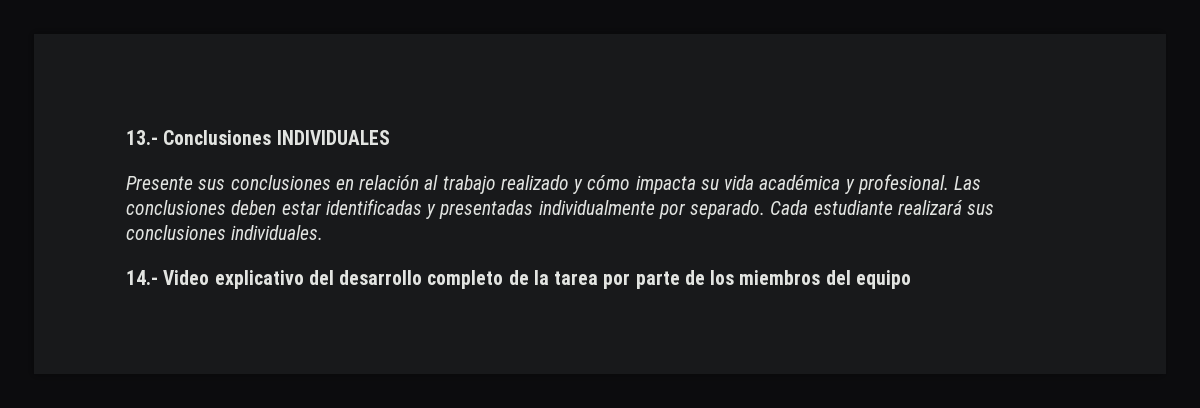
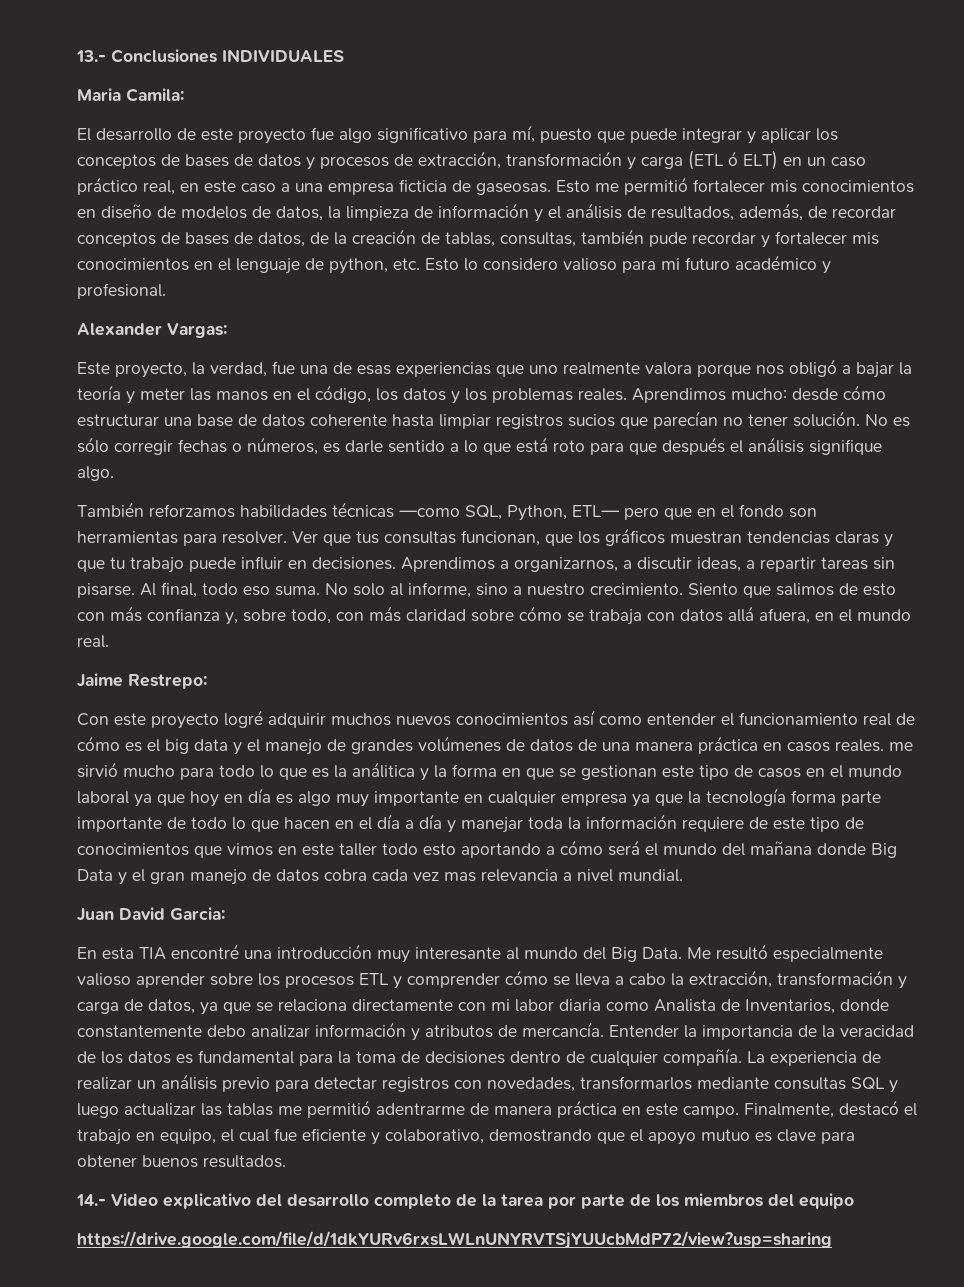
[126,174,982,194] [126,199,995,219] [126,225,324,240] Presente sus conclusiones en relación al trabajo realizado y cómo impacta su vida académica y profesional. Las conclusiones deben estar identificadas y presentadas individualmente por separado. Cada estudiante realizará sus conclusiones individuales. -> [77,88,184,102] [77,125,838,144] [77,150,866,170] [77,177,914,195] [77,203,896,222] [77,229,879,248] [77,255,831,274] [77,283,166,299] [77,323,227,338] [77,359,912,378] [77,385,886,404] [77,411,910,429] [77,437,882,455] [77,466,114,481] [77,502,817,521] [77,528,893,547] [77,556,895,573] [77,582,896,598] [77,606,911,625] [77,635,109,648] [77,673,207,689] [77,710,915,729] [77,736,913,755] [77,762,902,781] [77,788,881,807] [77,814,864,833] [77,840,897,858] [77,869,683,885] [77,907,225,921] [77,944,883,963] [77,970,907,989] [77,999,889,1015] [77,1022,914,1041] [77,1048,881,1066] [77,1074,898,1093] [77,1100,917,1118] [77,1128,855,1145] [77,1155,286,1168] Maria Camila: // El desarrollo de este proyecto fue algo significativo para mí, puesto que puede integrar y aplicar los conceptos de bases de datos y procesos de extracción, transformación y carga (ETL ó ELT) en un caso práctico real, en este caso a una empresa ficticia de gaseosas. Esto me permitió fortalecer mis conocimientos en diseño de modelos de datos, la limpieza de información y el análisis de resultados, además, de recordar conceptos de bases de datos, de la creación de tablas, consultas, también pude recordar y fortalecer mis conocimientos en el lenguaje de python, etc. Esto lo considero valioso para mi futuro académico y profesional. // Alexander Vargas: // Este proyecto, la verdad, fue una de esas experiencias que uno realmente valora porque nos obligó a bajar la teoría y meter las manos en el código, los datos y los problemas reales. Aprendimos mucho: desde cómo estructurar una base de datos coherente hasta limpiar registros sucios que parecían no tener solución. No es sólo corregir fechas o números, es darle sentido a lo que está roto para que después el análisis signifique algo. // También reforzamos habilidades técnicas —como SQL, Python, ETL— pero que en el fondo son herramientas para resolver. Ver que tus consultas funcionan, que los gráficos muestran tendencias claras y que tu trabajo puede influir en decisiones. Aprendimos a organizarnos, a discutir ideas, a repartir tareas sin pisarse. Al final, todo eso suma. No solo al informe, sino a nuestro crecimiento. Siento que salimos de esto con más confianza y, sobre todo, con más claridad sobre cómo se trabaja con datos allá afuera, en el mundo real. // Jaime Restrepo: // Con este proyecto logré adquirir muchos nuevos conocimientos así como entender el funcionamiento real de cómo es el big data y el manejo de grandes volúmenes de datos de una manera práctica en casos reales. me sirvió mucho para todo lo que es la análitica y la forma en que se gestionan este tipo de casos en el mundo laboral ya que hoy en día es algo muy importante en cualquier empresa ya que la tecnología forma parte importante de todo lo que hacen en el día a día y manejar toda la información requiere de este tipo de conocimientos que vimos en este taller todo esto aportando a cómo será el mundo del mañana donde Big Data y el gran manejo de datos cobra cada vez mas relevancia a nivel mundial. // Juan David Garcia: // En esta TIA encontré una introducción muy interesante al mundo del Big Data. Me resultó especialmente valioso aprender sobre los procesos ETL y comprender cómo se lleva a cabo la extracción, transformación y carga de datos, ya que se relaciona directamente con mi labor diaria como Analista de Inventarios, donde constantemente debo analizar información y atributos de mercancía. Entender la importancia de la veracidad de los datos es fundamental para la toma de decisiones dentro de cualquier compañía. La experiencia de realizar un análisis previo para detectar registros con novedades, transformarlos mediante consultas SQL y luego actualizar las tablas me permitió adentrarme de manera práctica en este campo. Finalmente, destacó el trabajo en equipo, el cual fue eficiente y colaborativo, demostrando que el apoyo mutuo es clave para obtener buenos resultados.
(911, 279) none -> [77,1231,832,1249] // https://drive.google.com/file/d/1dkYURv6rxsLWLnUNYRVTSjYUUcbMdP72/view?usp=sharing

